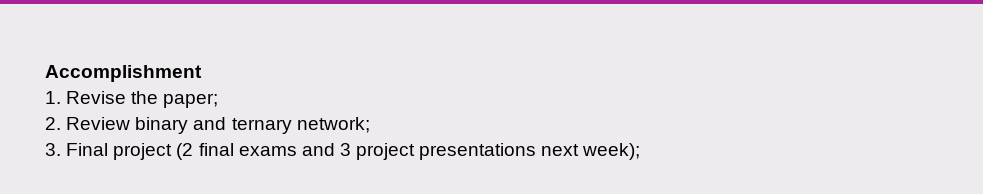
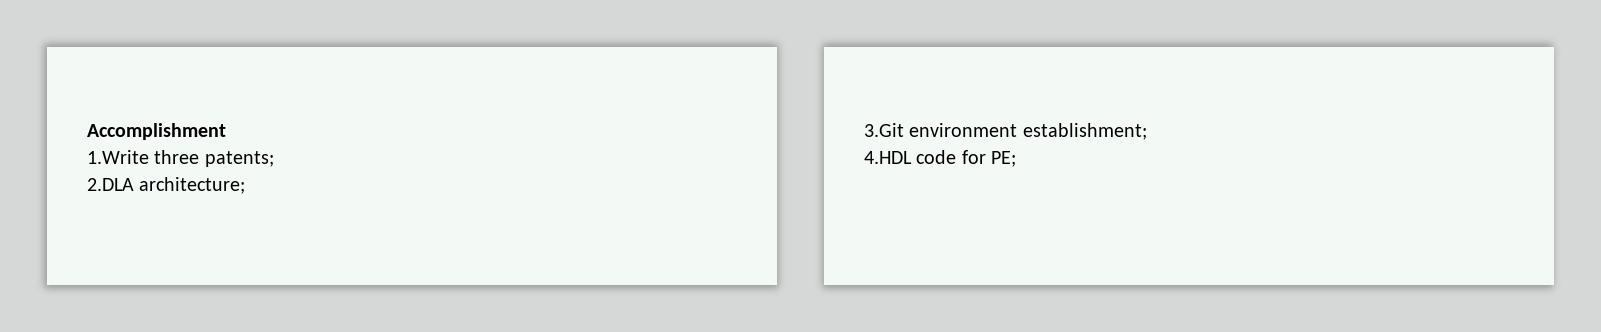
[45,91,219,108] [45,117,370,134] [45,143,641,160] 1. Revise the paper; // 2. Review binary and ternary network; // 3. Final project (2 final exams and 3 project presentations next week); -> [87,150,274,167] [87,177,246,194] [864,123,1147,140] [864,150,1017,167] 1.Write three patents; // 2.DLA architecture; // 3.Git environment establishment; // 4.HDL code for PE;

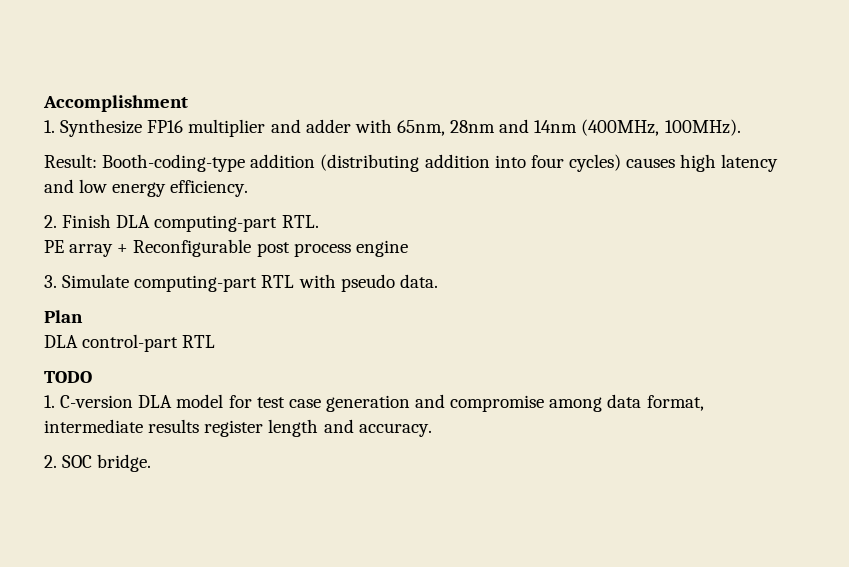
[87,150,274,167] [87,177,246,194] [864,123,1147,140] [864,150,1017,167] 1.Write three patents; // 2.DLA architecture; // 3.Git environment establishment; // 4.HDL code for PE; -> [44,119,741,137] [44,154,779,172] [44,179,249,197] [44,214,319,232] [44,239,408,257] [44,274,438,292] [44,310,83,323] [44,334,216,352] [44,371,92,383] [44,394,704,412] [44,419,432,437] [44,454,152,472] 1. Synthesize FP16 multiplier and adder with 65nm, 28nm and 14nm (400MHz, 100MHz). // Result: Booth-coding-type addition (distributing addition into four cycles) causes high latency and low energy efficiency. // 2. Finish DLA computing-part RTL. // PE array + Reconfigurable post process engine // 3. Simulate computing-part RTL with pseudo data. // Plan // DLA control-part RTL // TODO // 1. C-version DLA model for test case generation and compromise among data format, intermediate results register length and accuracy. // 2. SOC bridge.

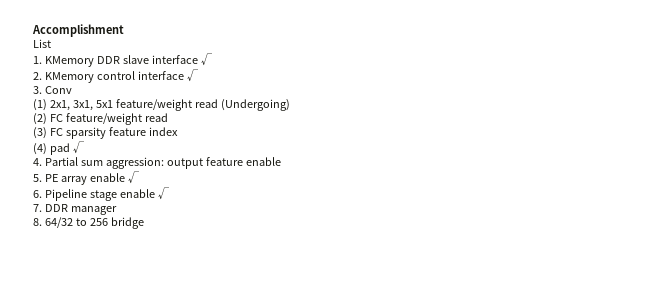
[44,119,741,137] [44,154,779,172] [44,179,249,197] [44,214,319,232] [44,239,408,257] [44,274,438,292] [44,310,83,323] [44,334,216,352] [44,371,92,383] [44,394,704,412] [44,419,432,437] [44,454,152,472] // 1. Synthesize FP16 multiplier and adder with 65nm, 28nm and 14nm (400MHz, 100MHz). // Result: Booth-coding-type addition (distributing addition into four cycles) causes high latency and low energy efficiency. // 2. Finish DLA computing-part RTL. // PE array + Reconfigurable post process engine // 3. Simulate computing-part RTL with pseudo data. // Plan // DLA control-part RTL // TODO // 1. C-version DLA model for test case generation and compromise among data format, intermediate results register length and accuracy. // 2. SOC bridge. -> [33,39,51,48] [33,53,212,67] [33,69,198,83] [33,86,72,94] [33,99,290,111] [33,113,168,125] [33,127,178,139] [33,141,84,155] [33,157,281,169] [33,171,139,185] [33,187,169,201] [33,204,117,215] [33,217,144,229] // List // 1. KMemory DDR slave interface √ // 2. KMemory control interface √ // 3. Conv // (1) 2x1, 3x1, 5x1 feature/weight read (Undergoing) // (2) FC feature/weight read // (3) FC sparsity feature index // (4) pad √ // 4. Partial sum aggression: output feature enable // 5. PE array enable √ // 6. Pipeline stage enable √ // 7. DDR manager // 8. 64/32 to 256 bridge

